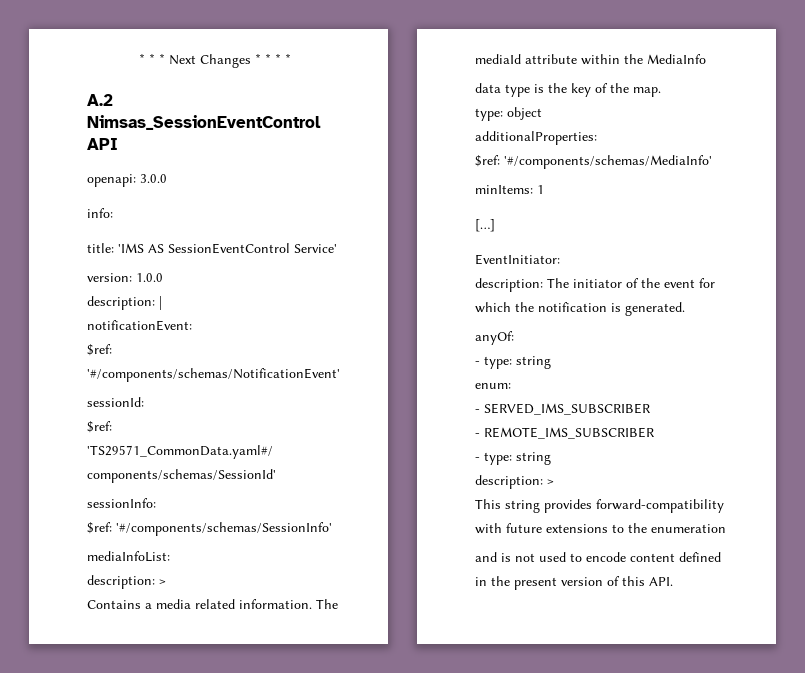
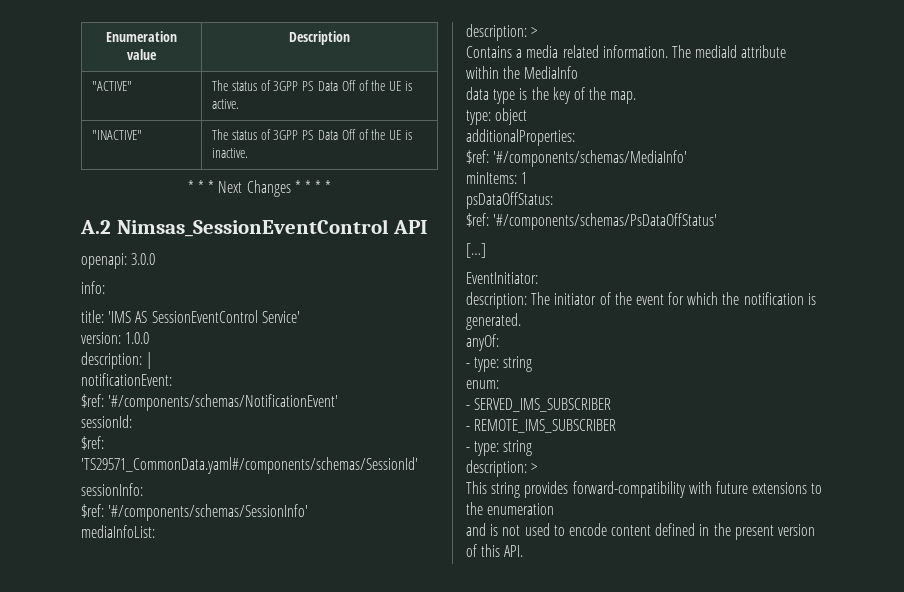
(138, 58) none -> [106,31,177,42] [127,49,157,60] [289,31,350,45] [92,81,133,91] [212,80,412,91] [212,99,240,109] [92,130,143,140] [212,129,412,140] [212,148,249,158] Enumeration value | Description // "ACTIVE" | The status of 3GPP PS Data Off of the UE is active. // "INACTIVE" | The status of 3GPP PS Data Off of the UE is inactive. //
(544, 189) none -> [466,192,553,209] [466,213,718,230] // psDataOffStatus: // $ref: '#/components/schemas/PsDataOffStatus'

